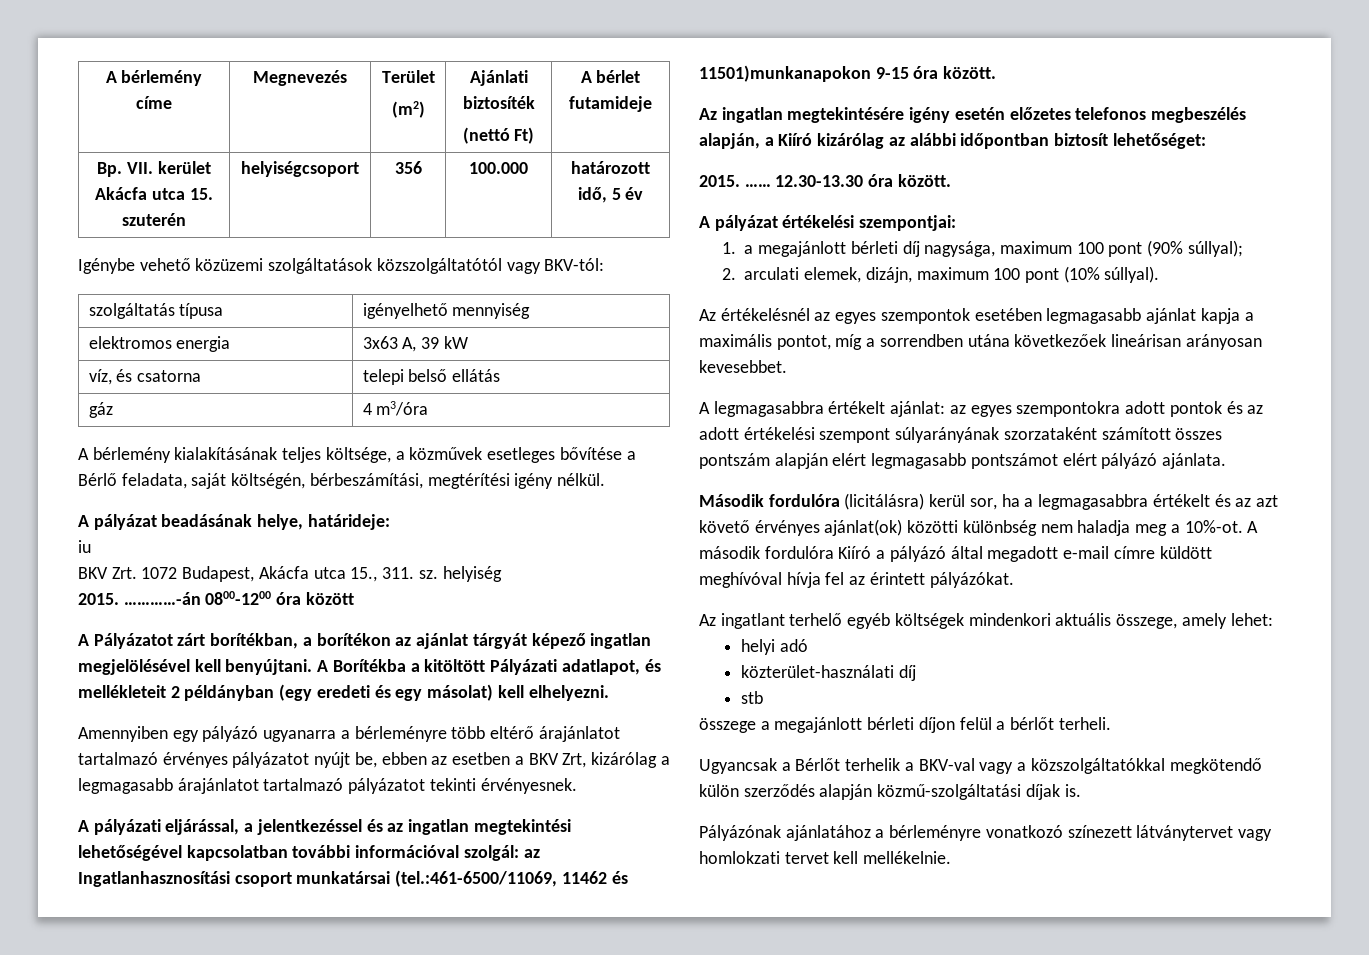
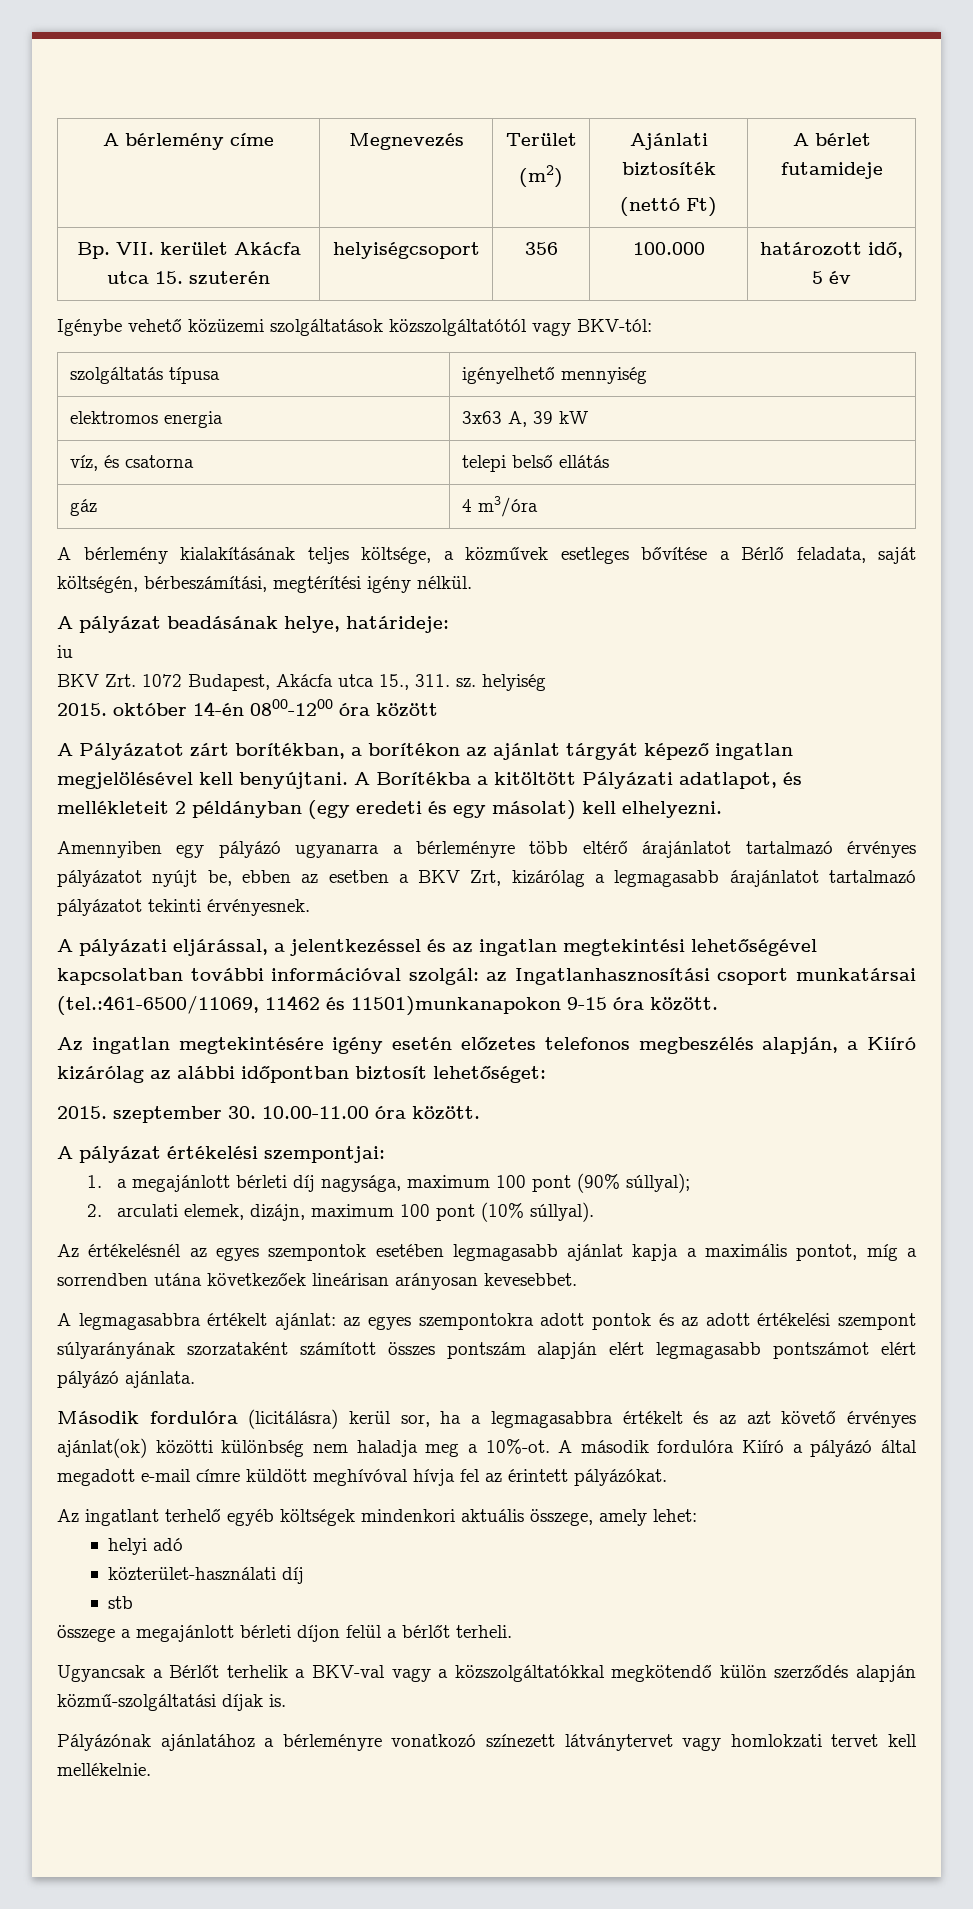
[123,592,201,605] …………-án -> [113,701,244,716] október 14-én
[744,175,864,187] …… 12.30-13.30 -> [113,1106,369,1123] szeptember 30. 10.00-11.00

